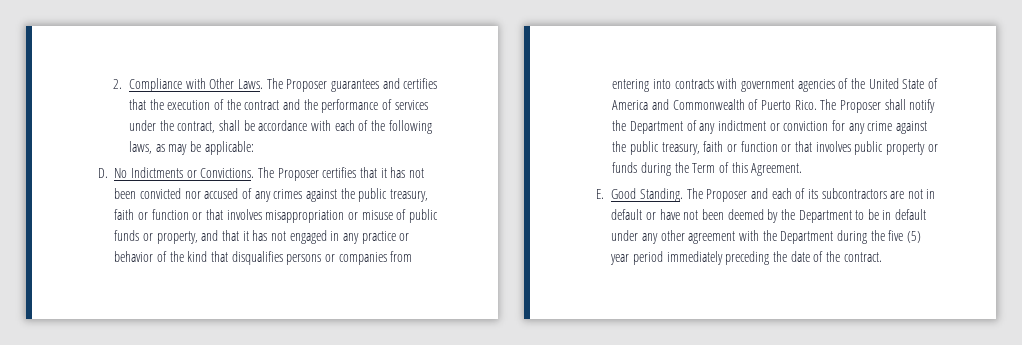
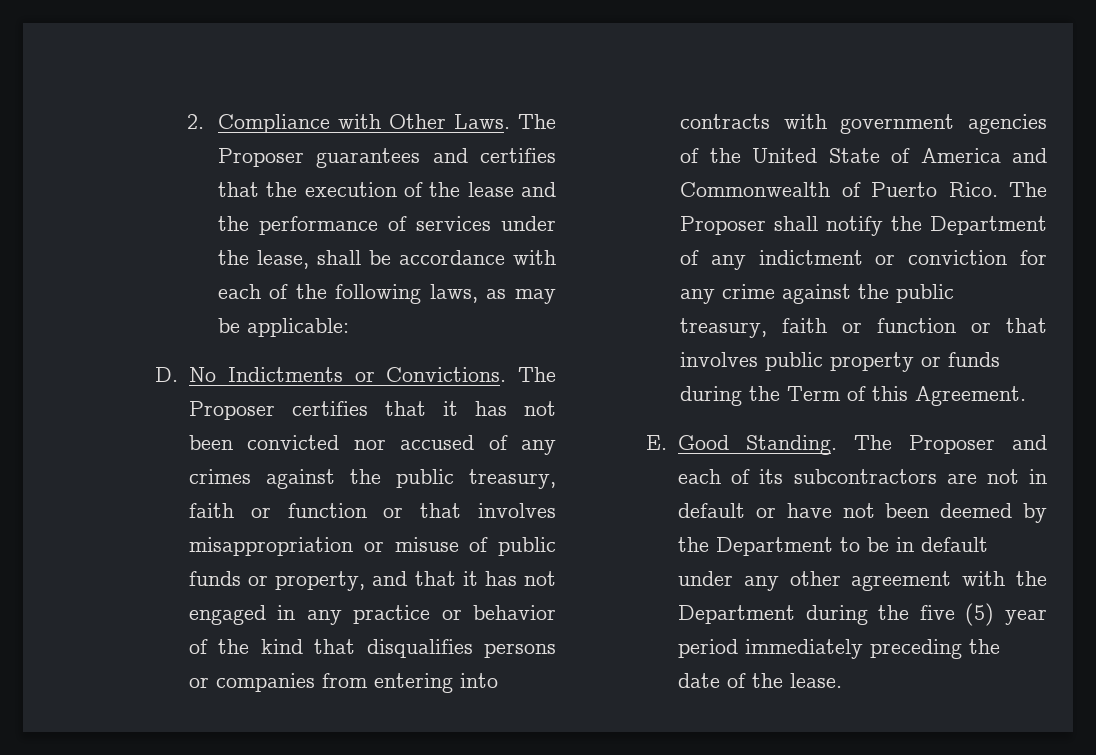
[244,100,280,110] contract -> [467,182,514,197] lease
[177,121,216,133] contract, -> [256,250,309,269] lease,
[843,252,882,262] contract. -> [790,673,843,688] lease.

